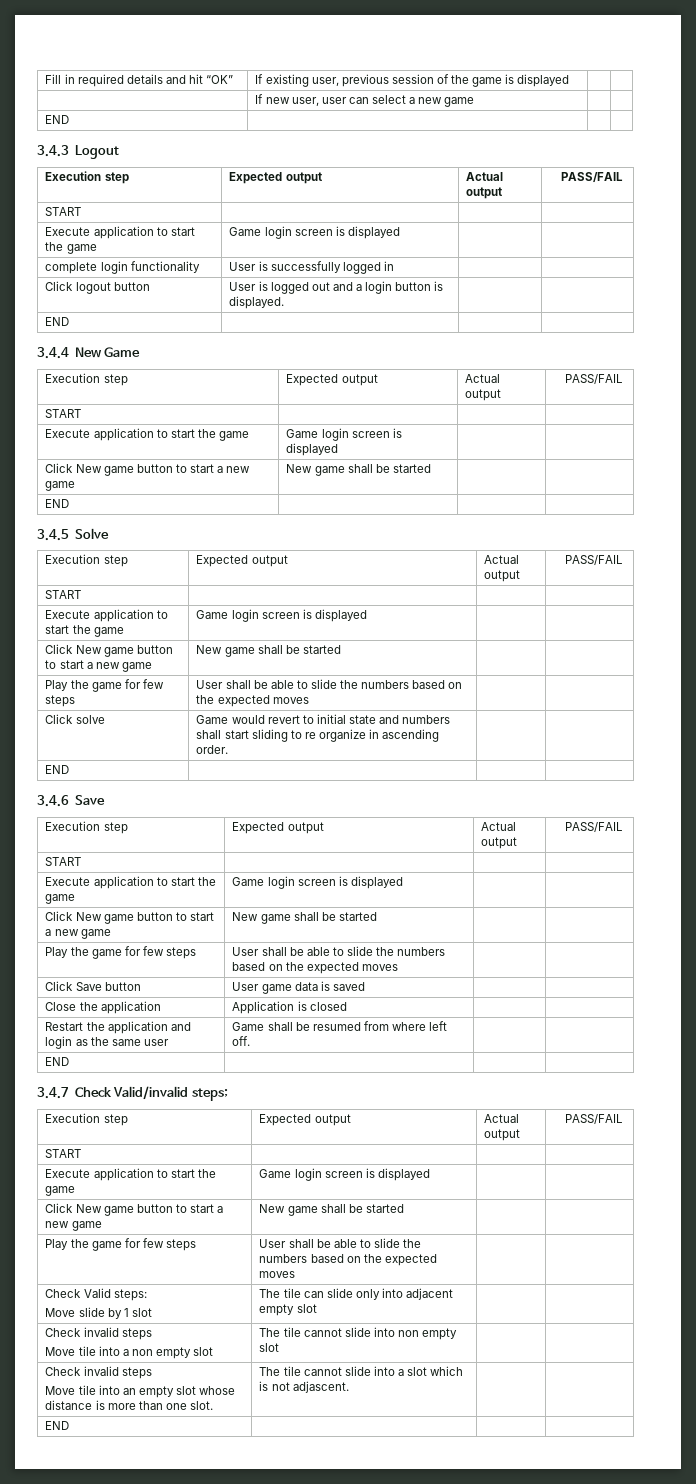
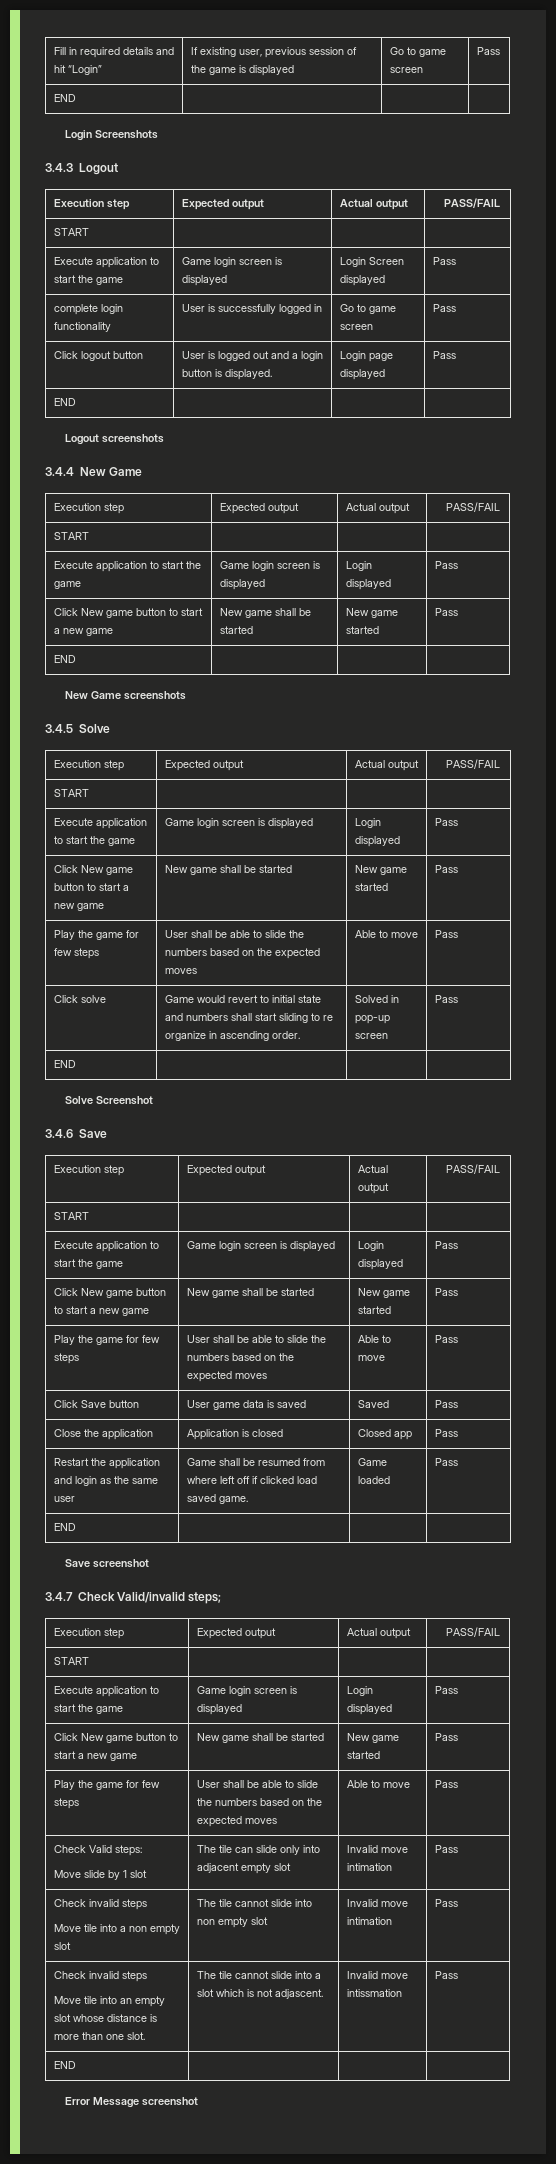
[206,75,234,84] “OK” -> [67,65,102,75] “Login”
[255,94,475,107] [45,115,70,124] | // | If new user, user can select a new game | | // END | | | -> [389,47,446,57] [389,67,423,73] [476,47,500,55] [53,94,76,102] [64,130,158,141] Go to game screen | Pass // END | | | // Login Screenshots
(400, 232) | -> [339,257,404,267] [339,275,385,286] [432,257,456,265] Login Screen displayed | Pass
(394, 266) | -> [339,304,396,314] [339,324,373,330] [432,304,456,312] Go to game screen | Pass
[45,317,70,326] | // END | | | -> [339,351,393,362] [339,369,385,380] [432,351,456,359] [53,398,76,406] [64,434,164,445] Login page displayed | Pass // END | | | // Logout screenshots
(339, 449) | -> [345,561,372,571] [345,579,391,590] [434,561,458,569] Login displayed | Pass
[45,499,70,508] | // END | | | -> [345,608,398,618] [345,626,379,634] [434,608,458,616] [53,655,76,663] [64,691,186,700] New game started | Pass // END | | | // New Game screenshots
(367, 615) | -> [354,818,381,828] [354,836,400,847] [434,818,458,826] Login displayed | Pass
(341, 649) | -> [354,865,407,875] [354,883,388,891] [434,865,458,873] New game started | Pass
(309, 700) | -> [354,930,418,938] [434,930,458,938] Able to move | Pass
[45,765,70,774] | // END | | | -> [354,995,399,1003] [354,1015,390,1024] [354,1033,388,1039] [434,995,458,1003] [53,1060,76,1068] [64,1096,153,1105] Solved in pop-up screen | Pass // END | | | // Solve Screenshot
(403, 882) | -> [357,1241,384,1251] [357,1259,403,1270] [434,1241,458,1249] Login displayed | Pass
(377, 916) | -> [357,1288,410,1298] [357,1306,391,1314] [434,1288,458,1296] New game started | Pass
(398, 967) | -> [357,1335,391,1343] [357,1355,385,1361] [434,1335,458,1343] Able to move | Pass
(365, 986) | -> [357,1400,389,1408] [434,1400,458,1408] Saved | Pass
(347, 1006) | -> [357,1429,412,1440] [434,1429,458,1437] Closed app | Pass
[232,1036,251,1046] [45,1057,70,1066] off. | | // END | | | -> [236,1476,317,1484] [186,1494,248,1504] [357,1458,387,1466] [357,1476,390,1484] [434,1458,458,1466] [53,1523,76,1531] [64,1559,149,1568] off if clicked load saved game. | Game loaded | Pass // END | | | // Save screenshot
(430, 1174) | -> [346,1686,373,1696] [346,1704,392,1715] [434,1686,458,1694] Login displayed | Pass
(404, 1208) | -> [346,1733,399,1743] [346,1751,380,1759] [434,1733,458,1741] New game started | Pass
(296, 1274) | -> [346,1780,410,1788] [434,1780,458,1788] Able to move | Pass
(317, 1308) | -> [346,1845,408,1853] [346,1863,392,1871] [434,1845,458,1853] Invalid move intimation | Pass
(280, 1347) | -> [346,1899,408,1907] [346,1917,392,1925] [434,1899,458,1907] Invalid move intimation | Pass
[45,1421,70,1430] | // END | | | -> [346,1971,408,1979] [346,1989,402,1997] [434,1971,458,1979] [53,2061,76,2069] [64,2097,198,2108] Invalid move intissmation | Pass // END | | | // Error Message screenshot

